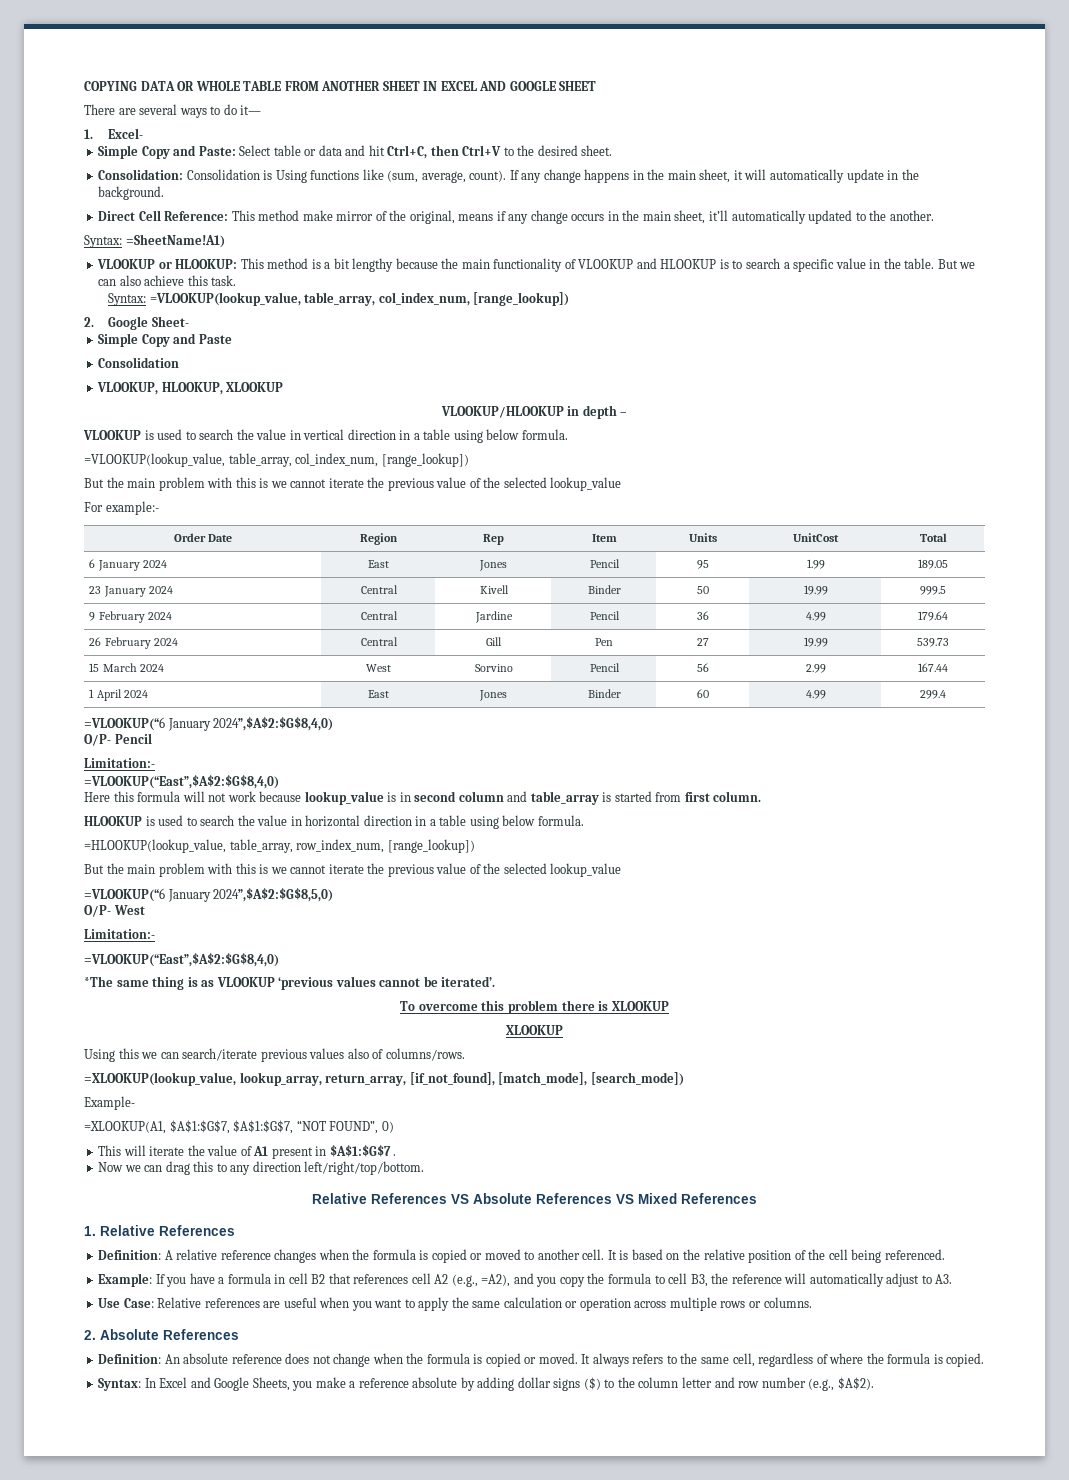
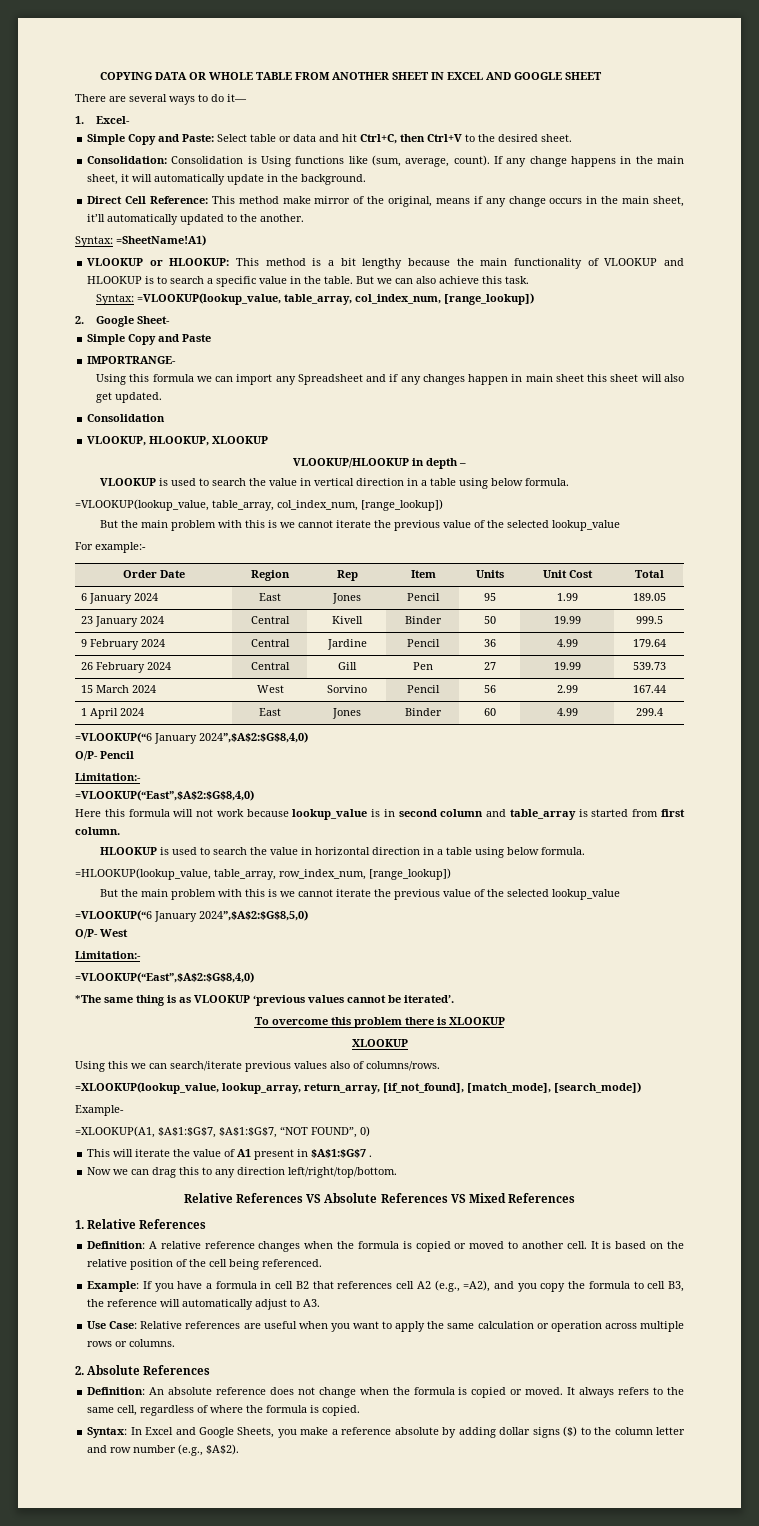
(232, 339) none -> [87,356,177,364] [96,374,684,385] [96,392,163,403] // IMPORTRANGE- // Using this formula we can import any Spreadsheet and if any changes happen in main sheet this sheet will also get updated.
[793,533,839,542] UnitCost -> [543,570,593,578] Unit Cost

